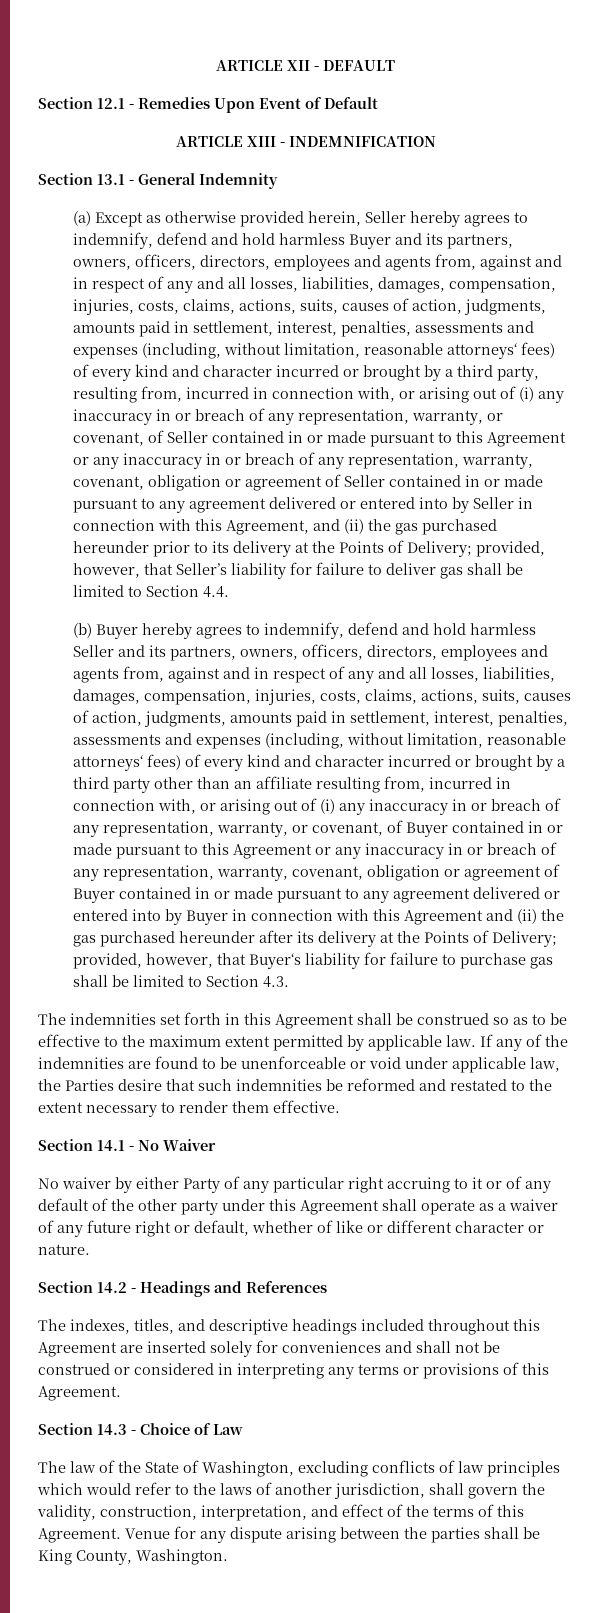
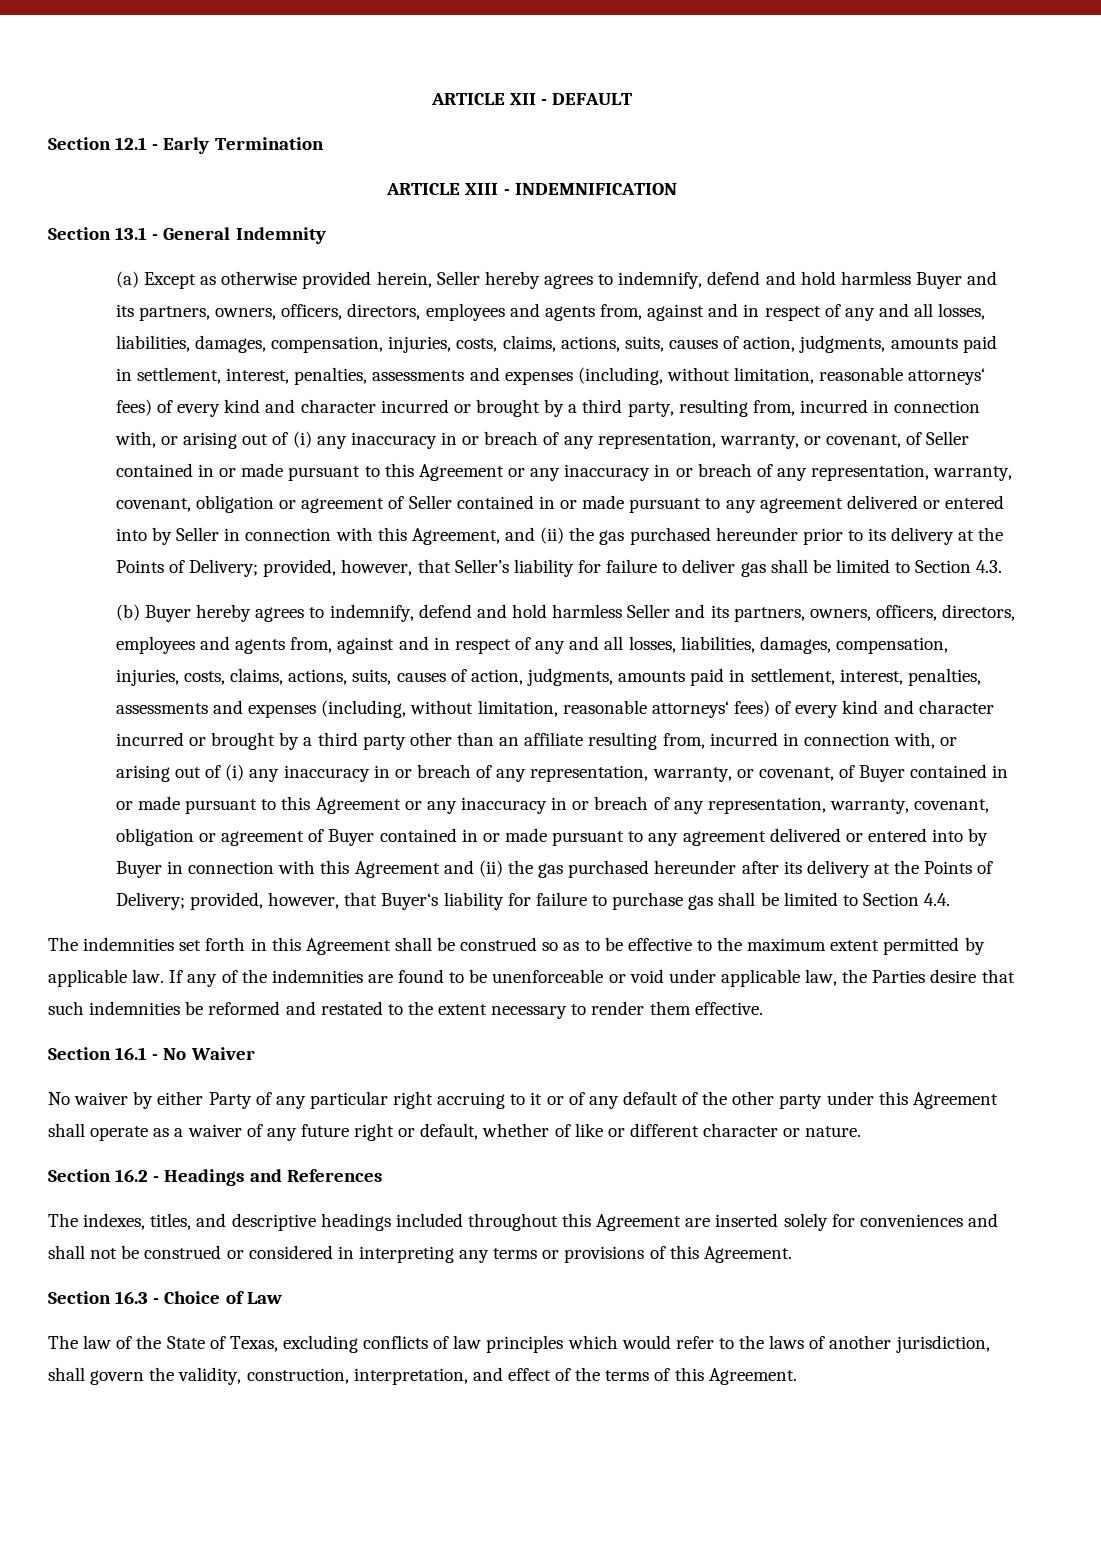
[138,97,378,113] Remedies Upon Event of Default -> [163,137,324,154] Early Termination
[203,586,230,598] 4.4. -> [976,560,1003,573] 4.3.
[263,976,290,988] 4.3. -> [924,893,951,906] 4.4.
[97,1140,125,1151] 14.1 -> [115,1047,148,1060] 16.1
[97,1282,127,1293] 14.2 -> [115,1169,149,1182] 16.2
[97,1424,127,1435] 14.3 -> [115,1291,149,1304] 16.3
[202,1461,294,1477] Washington, -> [229,1336,278,1352] Texas,
[125,1526,540,1543] [38,1549,228,1565] Venue for any dispute arising between the parties shall be King County, Washington. -> (797, 1376) none

